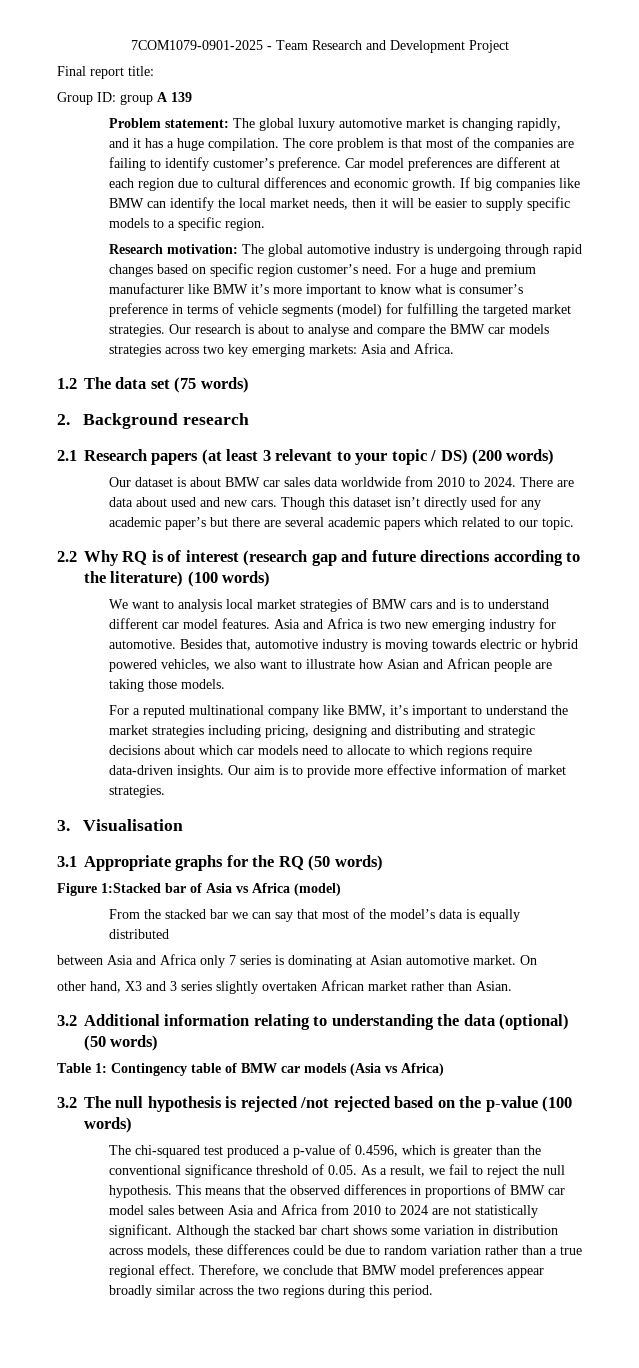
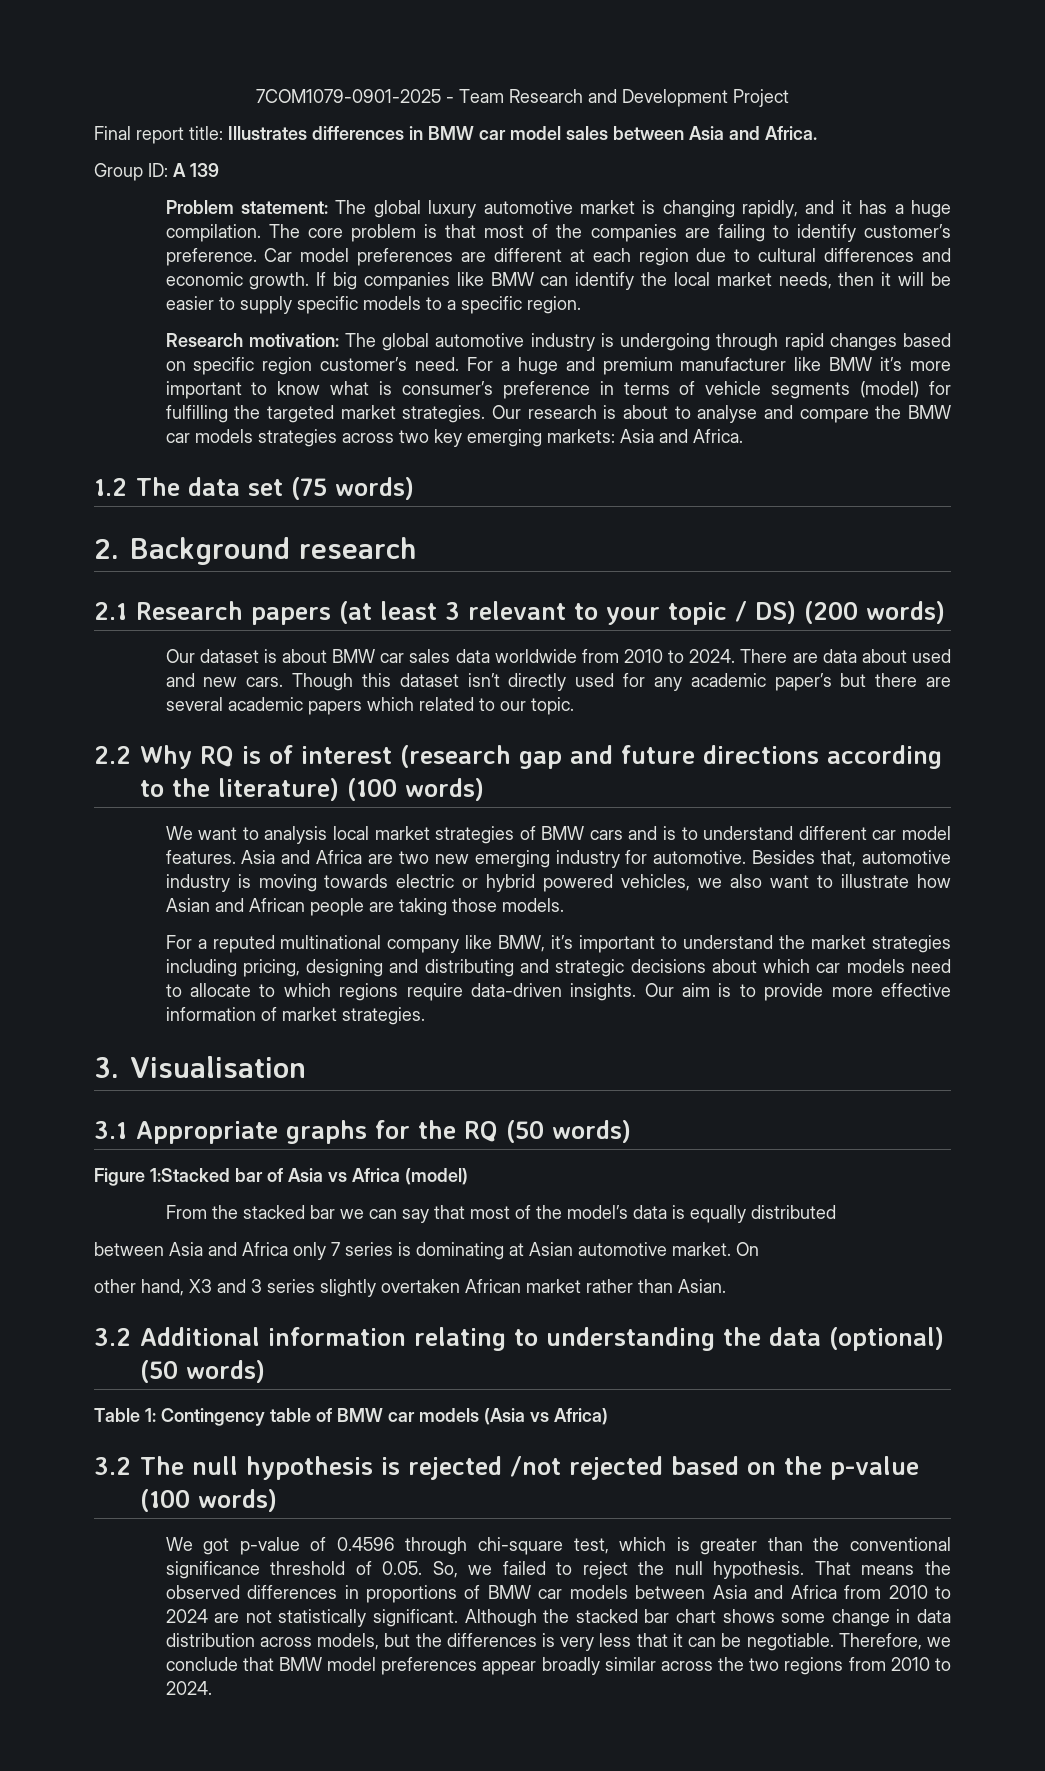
(154, 71) none -> [228,126,817,140] Illustrates differences in BMW car model sales between Asia and Africa.
[120,94,153,105] group -> (168, 170) none
[366,619,376,629] is -> [368,854,394,864] are
[108,1144,398,1158] The chi-squared test produced a p-value of 0.4596, -> [165,1537,609,1555] We got p-value of 0.4596 through chi-square test,
[360,1164,468,1177] As a result, we fail -> [432,1561,546,1578] So, we failed
[175,1185,265,1195] This means that -> [814,1561,915,1575] That means
[108,1205,174,1215] model sales -> [569,1585,628,1599] models
[423,1225,558,1235] [108,1244,582,1257] [108,1264,195,1278] variation in distribution across models, these differences could be due to random variation rather than a true regional effect. -> [831,1609,952,1627] [165,1633,834,1651] change in data distribution across models, but the differences is very less that it can be negotiable.
[327,1285,433,1298] during this period. -> [848,1657,951,1671] [165,1681,212,1695] from 2010 to 2024.

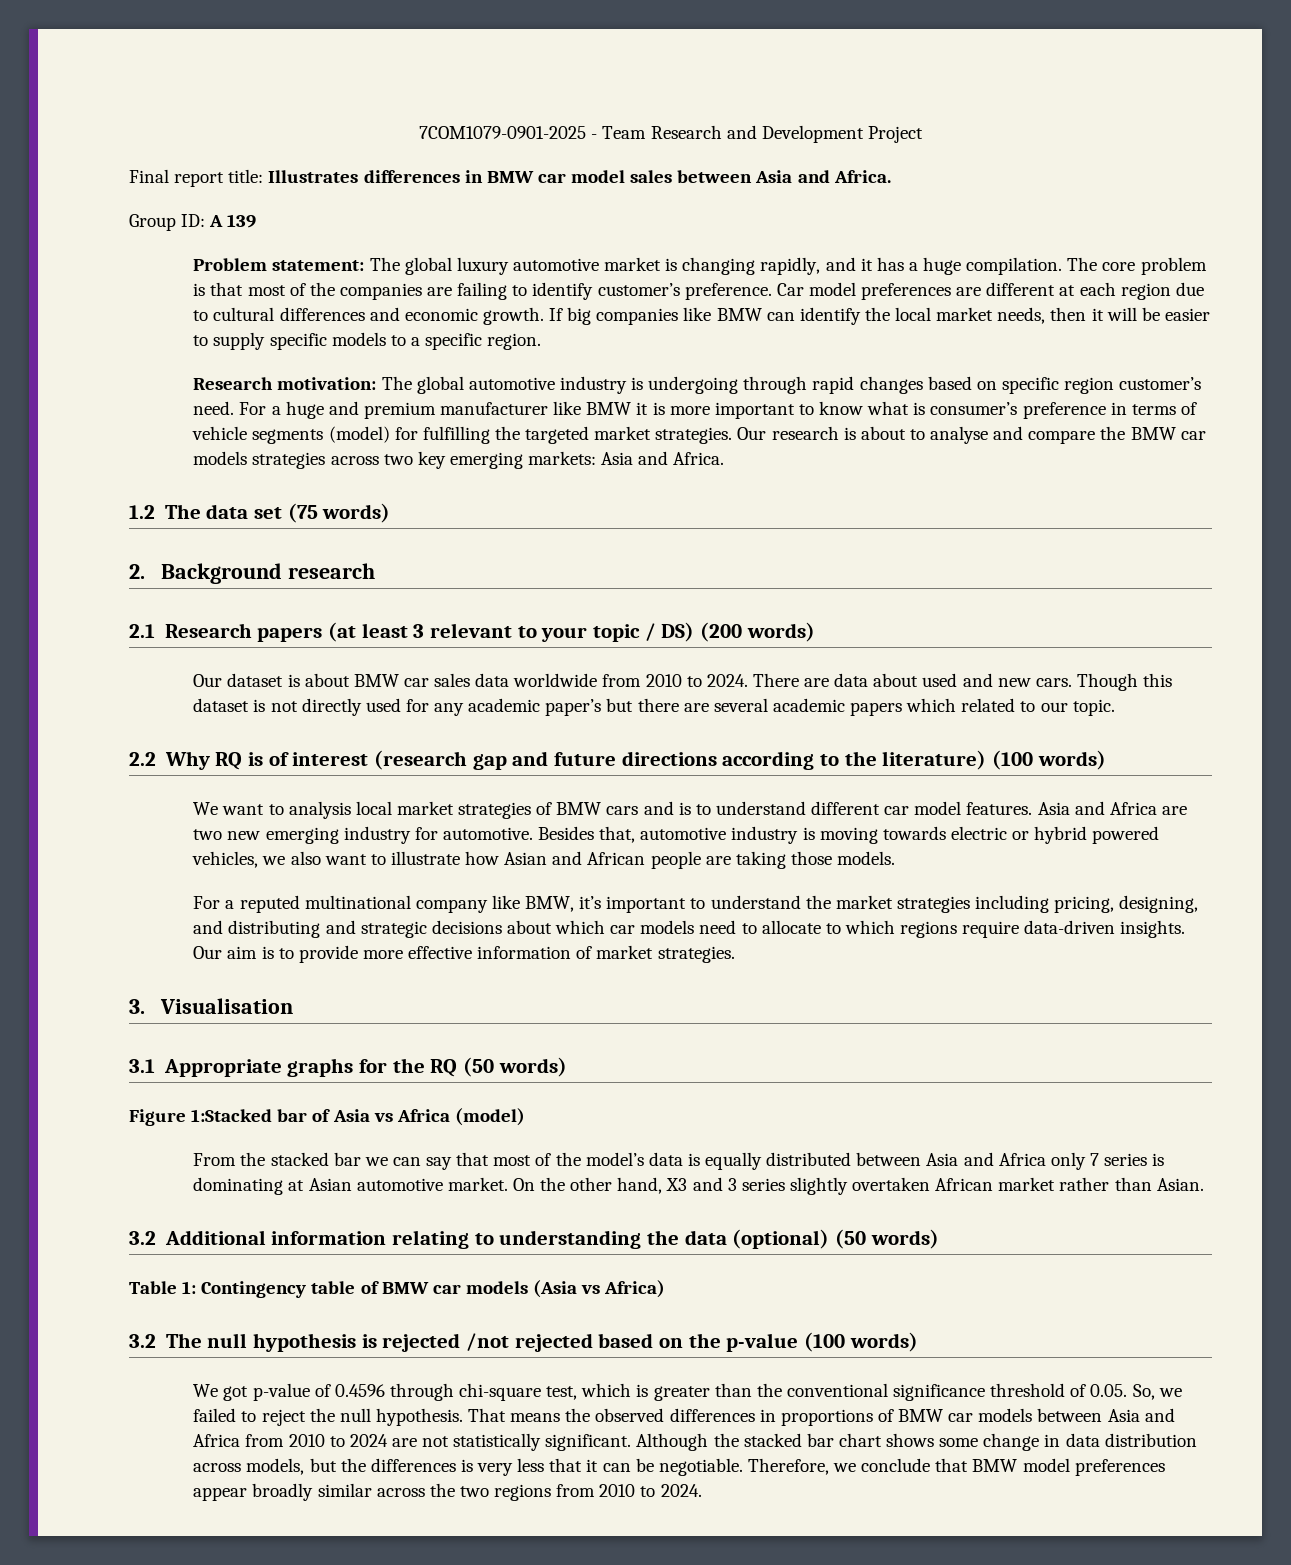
[880,357,903,371] it’s -> [636,402,665,415] it is
[467,673,500,687] isn’t -> [253,699,298,712] is not
[306,959,384,977] designing -> [1119,895,1199,913] designing,
(836, 1212) // -> (852, 1159) none
(759, 1249) // -> [540,1177,566,1191] the

